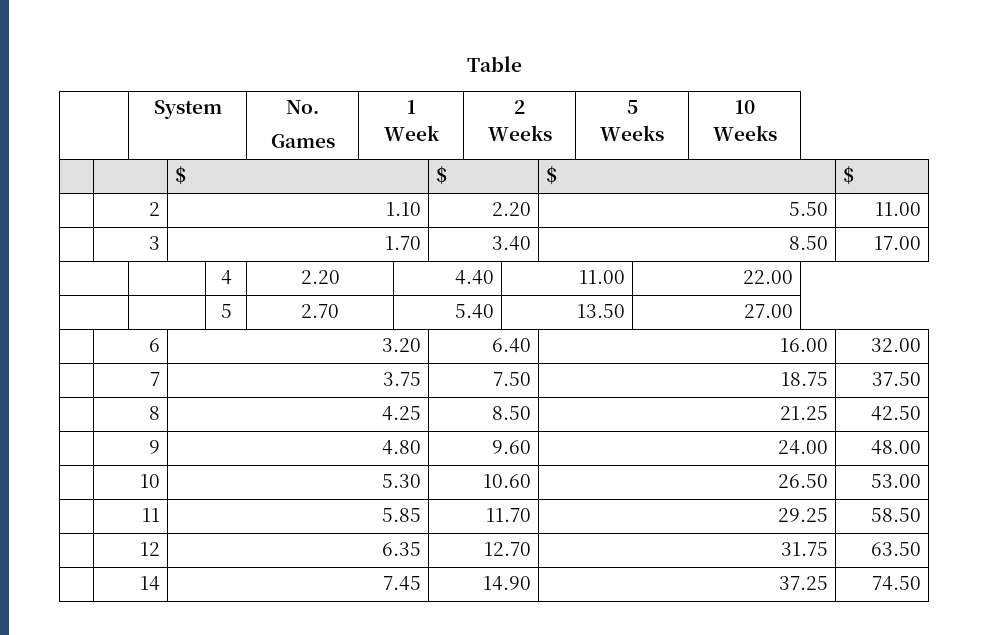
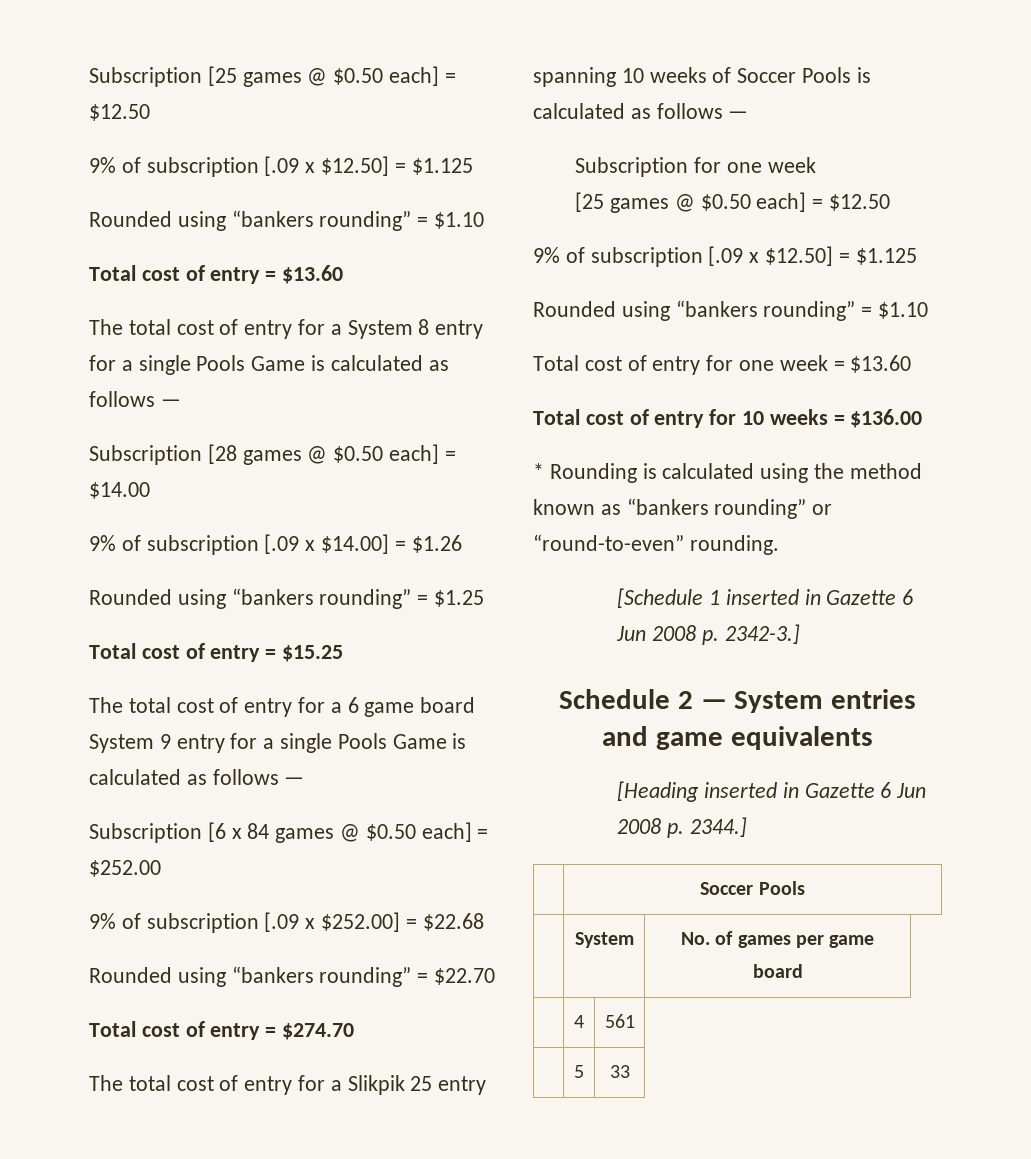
[466,56,522,72] [153,100,222,119] [286,100,319,114] [270,134,335,148] [406,100,416,114] [383,125,440,141] [514,100,525,114] [487,125,552,141] [626,100,638,114] [600,125,664,141] [734,100,755,114] [712,125,777,141] [174,166,186,185] [435,166,447,185] [545,166,557,185] [842,166,854,185] [149,202,161,216] [386,202,422,216] [492,202,532,216] [789,202,829,216] [875,202,922,216] [149,236,161,250] [385,236,422,250] [492,236,532,251] [789,236,829,250] [874,236,922,250] [220,270,232,285] [300,270,340,284] [455,270,495,285] [579,270,626,284] [743,270,794,284] [220,304,232,318] [301,304,339,318] [455,304,495,319] [577,304,626,318] [744,304,794,318] [149,338,161,352] [382,338,422,352] [492,338,532,353] [780,338,829,352] [871,338,922,352] [150,372,161,386] [383,372,422,386] [493,372,532,386] [781,372,829,386] [872,372,922,386] [149,406,161,420] [382,406,422,421] [492,406,532,420] [780,406,829,420] [871,406,922,421] [149,440,161,454] [382,440,422,455] [492,440,532,454] [778,440,829,455] [871,440,922,455] [140,474,161,488] [382,474,422,488] [483,474,532,488] [778,474,829,488] [871,474,922,488] [142,508,161,522] [382,508,422,522] [486,508,532,522] [778,508,829,522] [871,508,922,522] [140,542,161,556] [382,542,422,556] [484,542,532,556] [781,542,829,556] [871,542,922,556] [140,576,161,591] [383,576,422,591] [483,576,532,591] [779,576,829,590] [872,576,922,591] Table // | System | No. // Games | 1 // Week | 2 // Weeks | 5 // Weeks | 10 // Weeks // | | $ | $ | $ | $ // | 2 | 1.10 | 2.20 | 5.50 | 11.00 // | 3 | 1.70 | 3.40 | 8.50 | 17.00 // | | 4 | 2.20 | 4.40 | 11.00 | 22.00 // | | 5 | 2.70 | 5.40 | 13.50 | 27.00 // | 6 | 3.20 | 6.40 | 16.00 | 32.00 // | 7 | 3.75 | 7.50 | 18.75 | 37.50 // | 8 | 4.25 | 8.50 | 21.25 | 42.50 // | 9 | 4.80 | 9.60 | 24.00 | 48.00 // | 10 | 5.30 | 10.60 | 26.50 | 53.00 // | 11 | 5.85 | 11.70 | 29.25 | 58.50 // | 12 | 6.35 | 12.70 | 31.75 | 63.50 // | 14 | 7.45 | 14.90 | 37.25 | 74.50 -> [89,66,456,87] [89,104,150,121] [89,156,473,177] [89,210,485,231] [89,265,344,284] [89,319,484,339] [89,355,449,375] [89,391,181,407] [89,444,456,465] [89,482,150,499] [89,534,462,555] [89,588,485,609] [89,643,344,662] [89,697,476,717] [89,733,467,753] [89,769,305,785] [89,822,489,843] [89,860,161,877] [89,912,484,933] [89,966,496,987] [89,1021,355,1040] [89,1075,487,1095] [533,67,871,87] [533,103,749,119] [575,157,816,177] [575,192,890,213] [533,246,917,267] [533,300,929,321] [533,355,912,375] [533,409,923,428] [533,463,922,483] [533,498,833,519] [533,534,779,555] [617,588,914,608] [616,624,800,645] [558,689,917,713] [602,726,873,750] [617,781,927,802] [617,817,747,838] [700,881,805,895] [574,932,634,948] [680,931,875,948] [752,964,803,978] [574,1015,584,1028] [604,1014,635,1028] [574,1065,584,1078] [609,1065,630,1078] Subscription [25 games @ $0.50 each] = $12.50 // 9% of subscription [.09 x $12.50] = $1.125 // Rounded using “bankers rounding” = $1.10 // Total cost of entry = $13.60 // The total cost of entry for a System 8 entry for a single Pools Game is calculated as follows — // Subscription [28 games @ $0.50 each] = $14.00 // 9% of subscription [.09 x $14.00] = $1.26 // Rounded using “bankers rounding” = $1.25 // Total cost of entry = $15.25 // The total cost of entry for a 6 game board System 9 entry for a single Pools Game is calculated as follows — // Subscription [6 x 84 games @ $0.50 each] = $252.00 // 9% of subscription [.09 x $252.00] = $22.68 // Rounded using “bankers rounding” = $22.70 // Total cost of entry = $274.70 // The total cost of entry for a Slikpik 25 entry spanning 10 weeks of Soccer Pools is calculated as follows — // Subscription for one week // [25 games @ $0.50 each] = $12.50 // 9% of subscription [.09 x $12.50] = $1.125 // Rounded using “bankers rounding” = $1.10 // Total cost of entry for one week = $13.60 // Total cost of entry for 10 weeks = $136.00 // * Rounding is calculated using the method known as “bankers rounding” or “round-to-even” rounding. // [Schedule 1 inserted in Gazette 6 Jun 2008 p. 2342-3.] // Schedule 2 — System entries and game equivalents // [Heading inserted in Gazette 6 Jun 2008 p. 2344.] // | Soccer Pools // | System | No. of games per game board // | 4 | 561 // | 5 | 33

